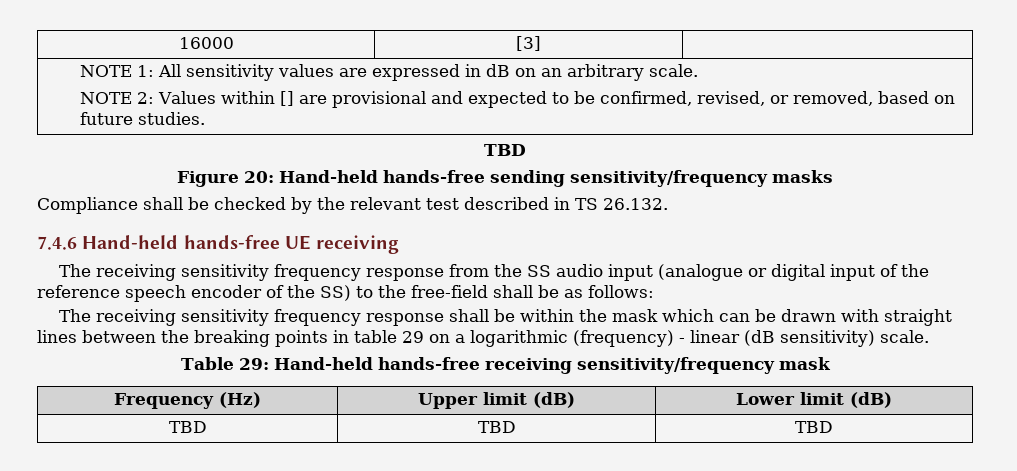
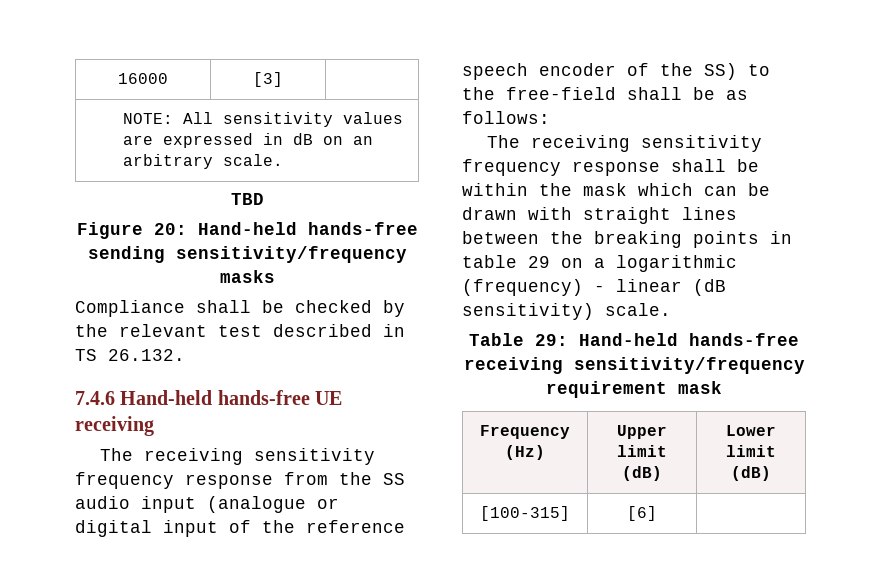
[79,65,154,77] NOTE 1: -> [122,113,173,124] NOTE:
[79,91,955,108] [79,112,205,125] // NOTE 2: Values within [] are provisional and expected to be confirmed, revised, or removed, based on future studies. -> (283, 160) none
(775, 365) none -> [546,381,667,398] requirement
[168,421,207,433] [477,421,516,433] [795,421,833,433] TBD | TBD | TBD -> [480,506,570,521] [627,506,657,521] [100-315] | [6] |

